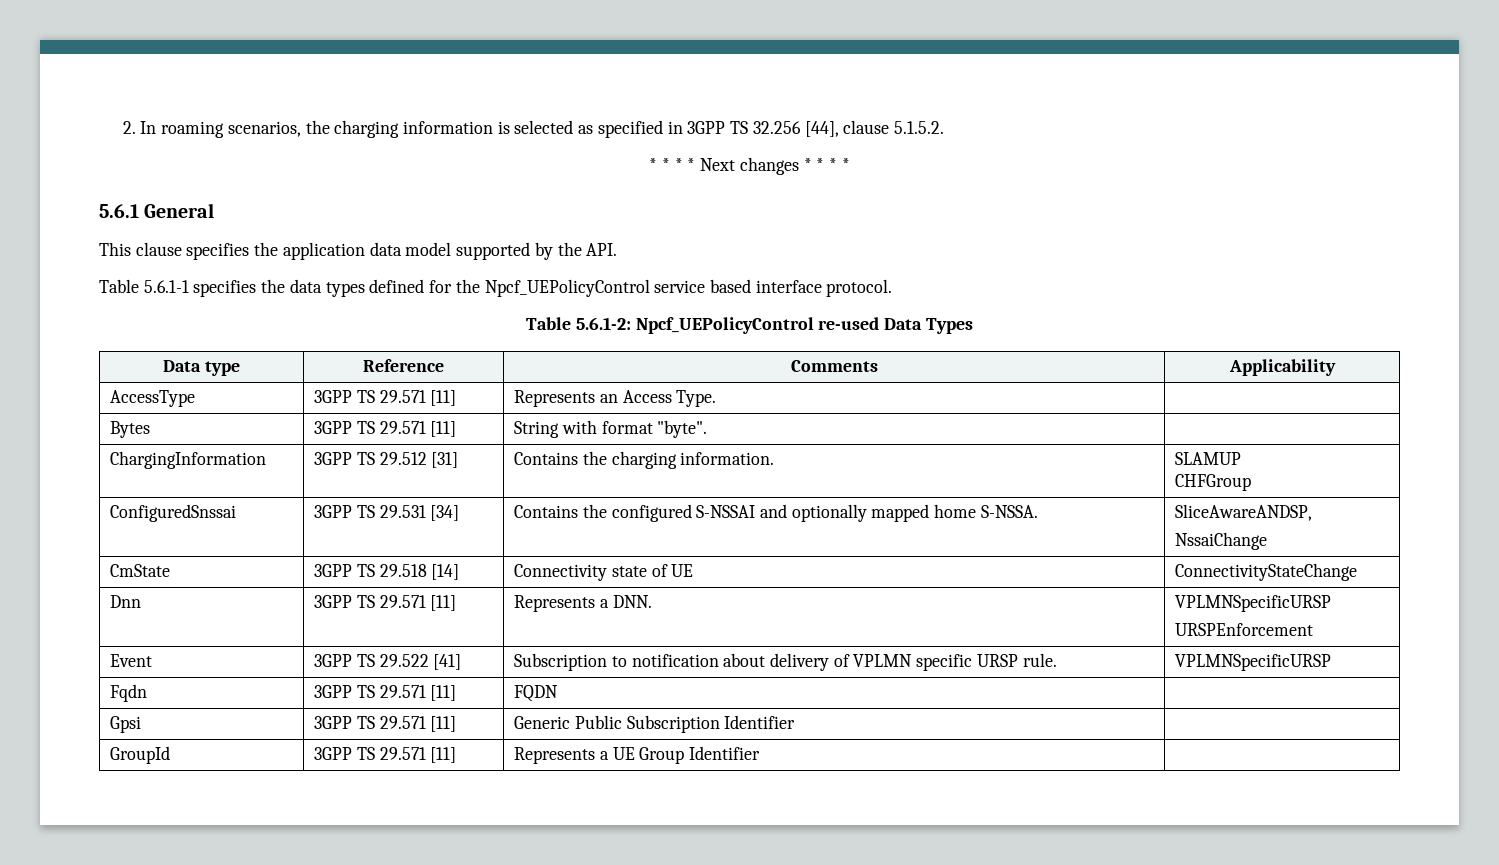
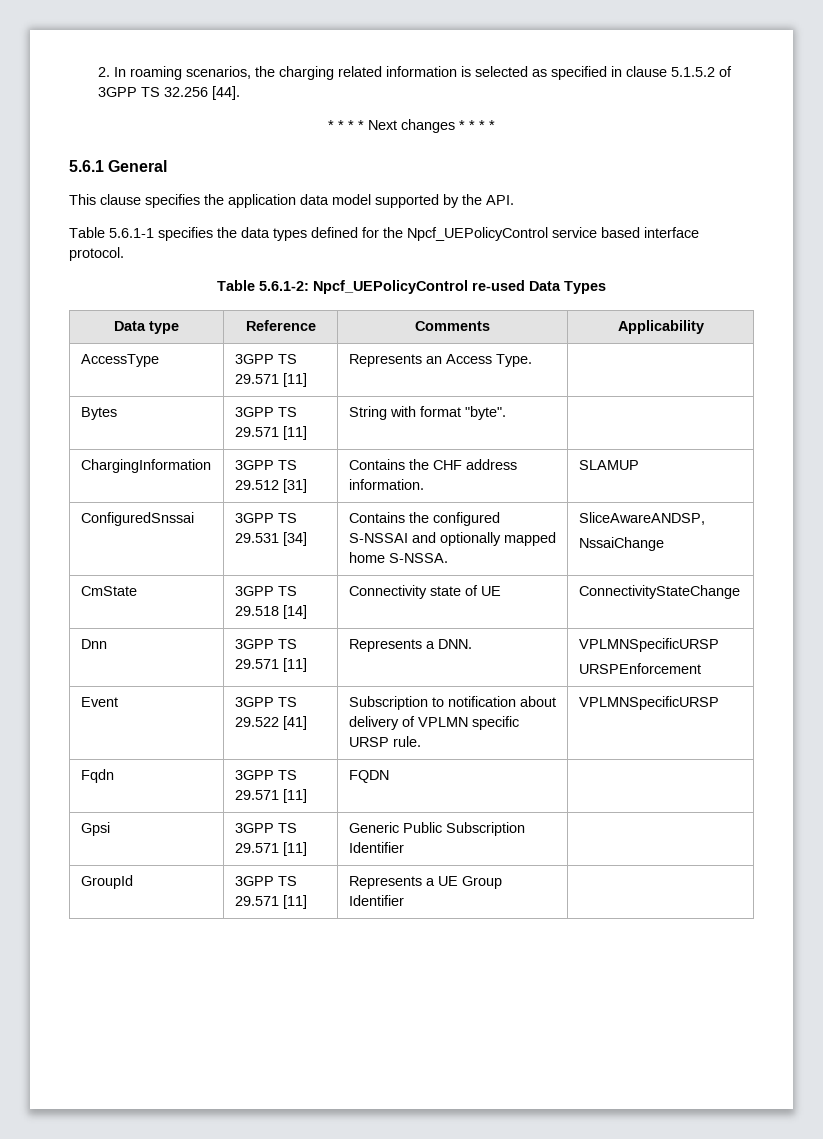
(400, 129) none -> [337,66,382,77] related
[687,120,944,137] 3GPP TS 32.256 [44], clause 5.1.5.2. -> [625,66,732,77] [97,86,240,100] clause 5.1.5.2 of 3GPP TS 32.256 [44].
[611,451,677,469] charging -> [432,459,517,470] CHF address
[1175,474,1252,491] // CHFGroup -> (639, 465) none

